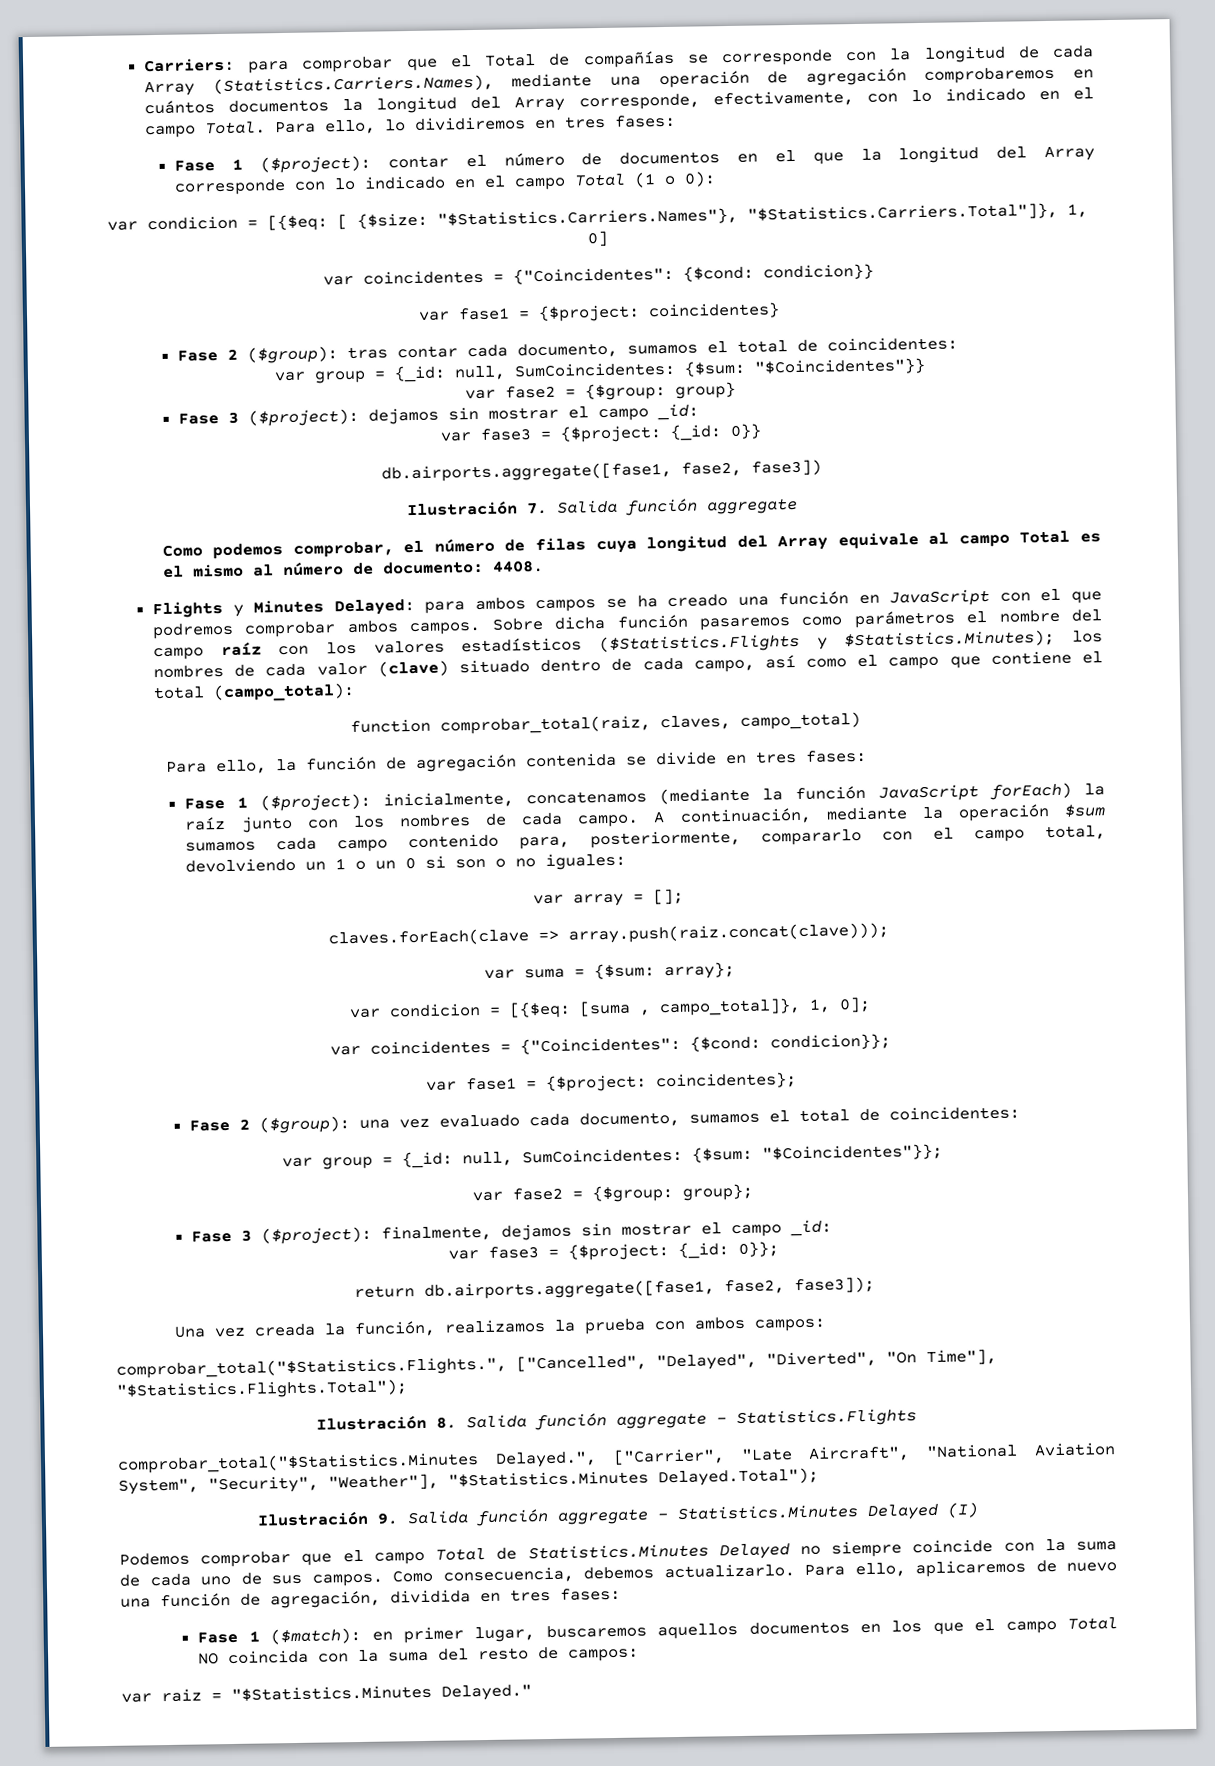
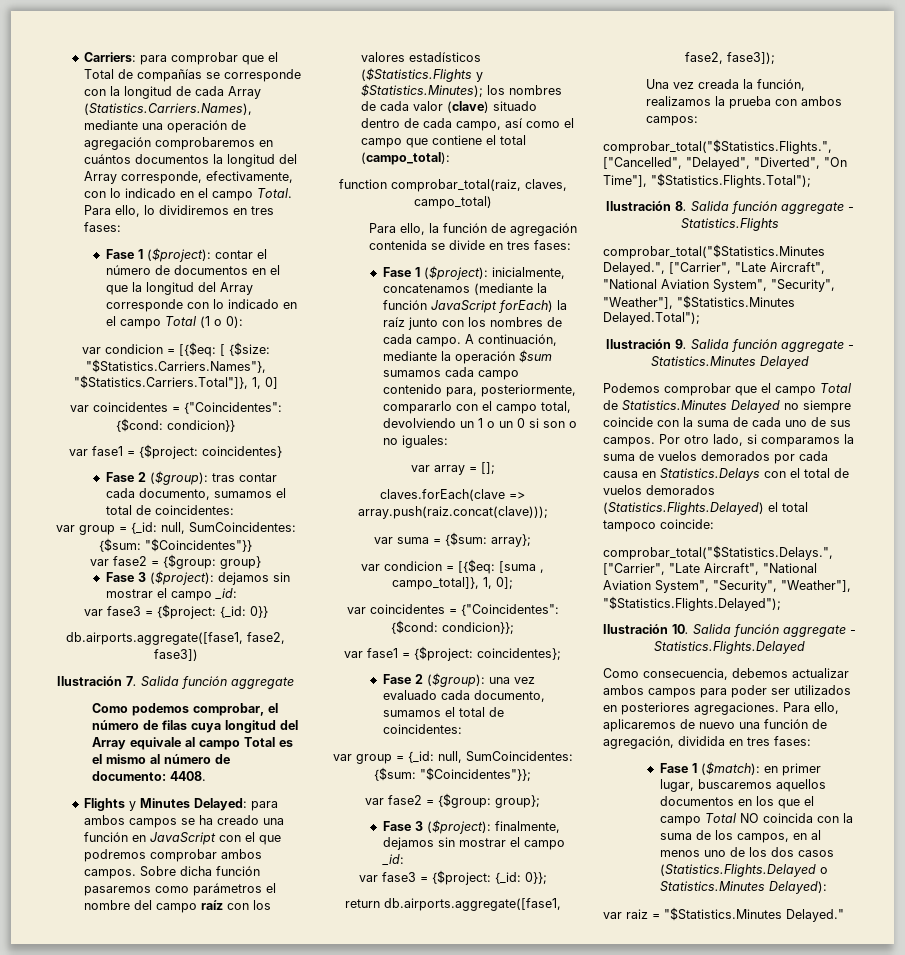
[946,1502,979,1518] (I) -> (809, 362) none
[392,1563,795,1584] Como consecuencia, debemos actualizarlo. -> [659,434,854,447] [603,451,828,464] [603,468,849,481] [603,485,715,495] [603,502,808,515] [603,519,714,532] [603,545,833,560] [603,563,817,575] [603,580,851,593] [603,596,781,611] [603,624,856,637] [654,641,805,654] [603,668,849,680] [603,685,851,698] [603,702,779,715] Por otro lado, si comparamos la suma de vuelos demorados por cada causa en Statistics.Delays con el total de vuelos demorados (Statistics.Flights.Delayed) el total tampoco coincide: // comprobar_total("$Statistics.Delays.", ["Carrier", "Late Aircraft", "National Aviation System", "Security", "Weather"], "$Statistics.Flights.Delayed"); // Ilustración 10. Salida función aggregate - Statistics.Flights.Delayed // Como consecuencia, debemos actualizar ambos campos para poder ser utilizados en posteriores agregaciones.
[438,1646,640,1662] del resto de campos: -> [695,830,821,843] [659,847,834,857] [659,864,828,877] [659,881,827,894] de los campos, en al menos uno de los dos casos (Statistics.Flights.Delayed o Statistics.Minutes Delayed):

